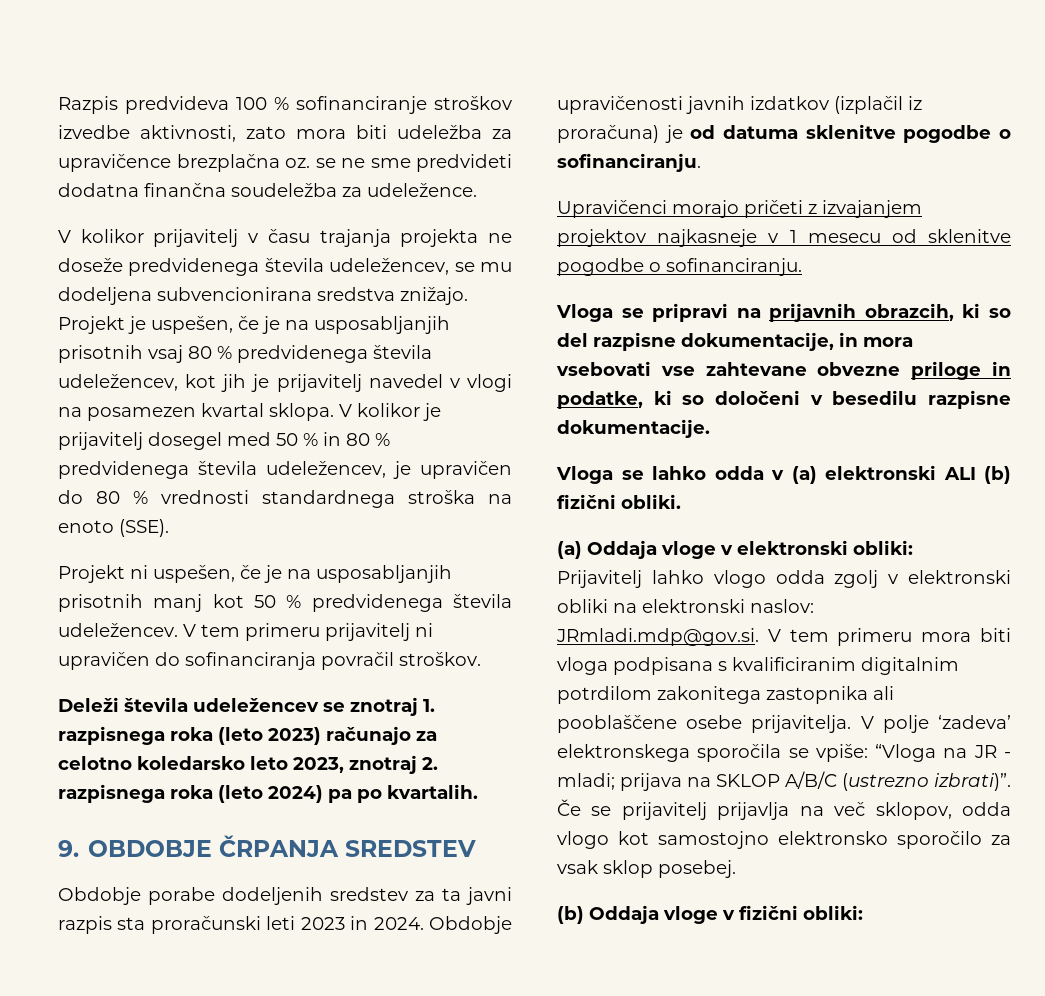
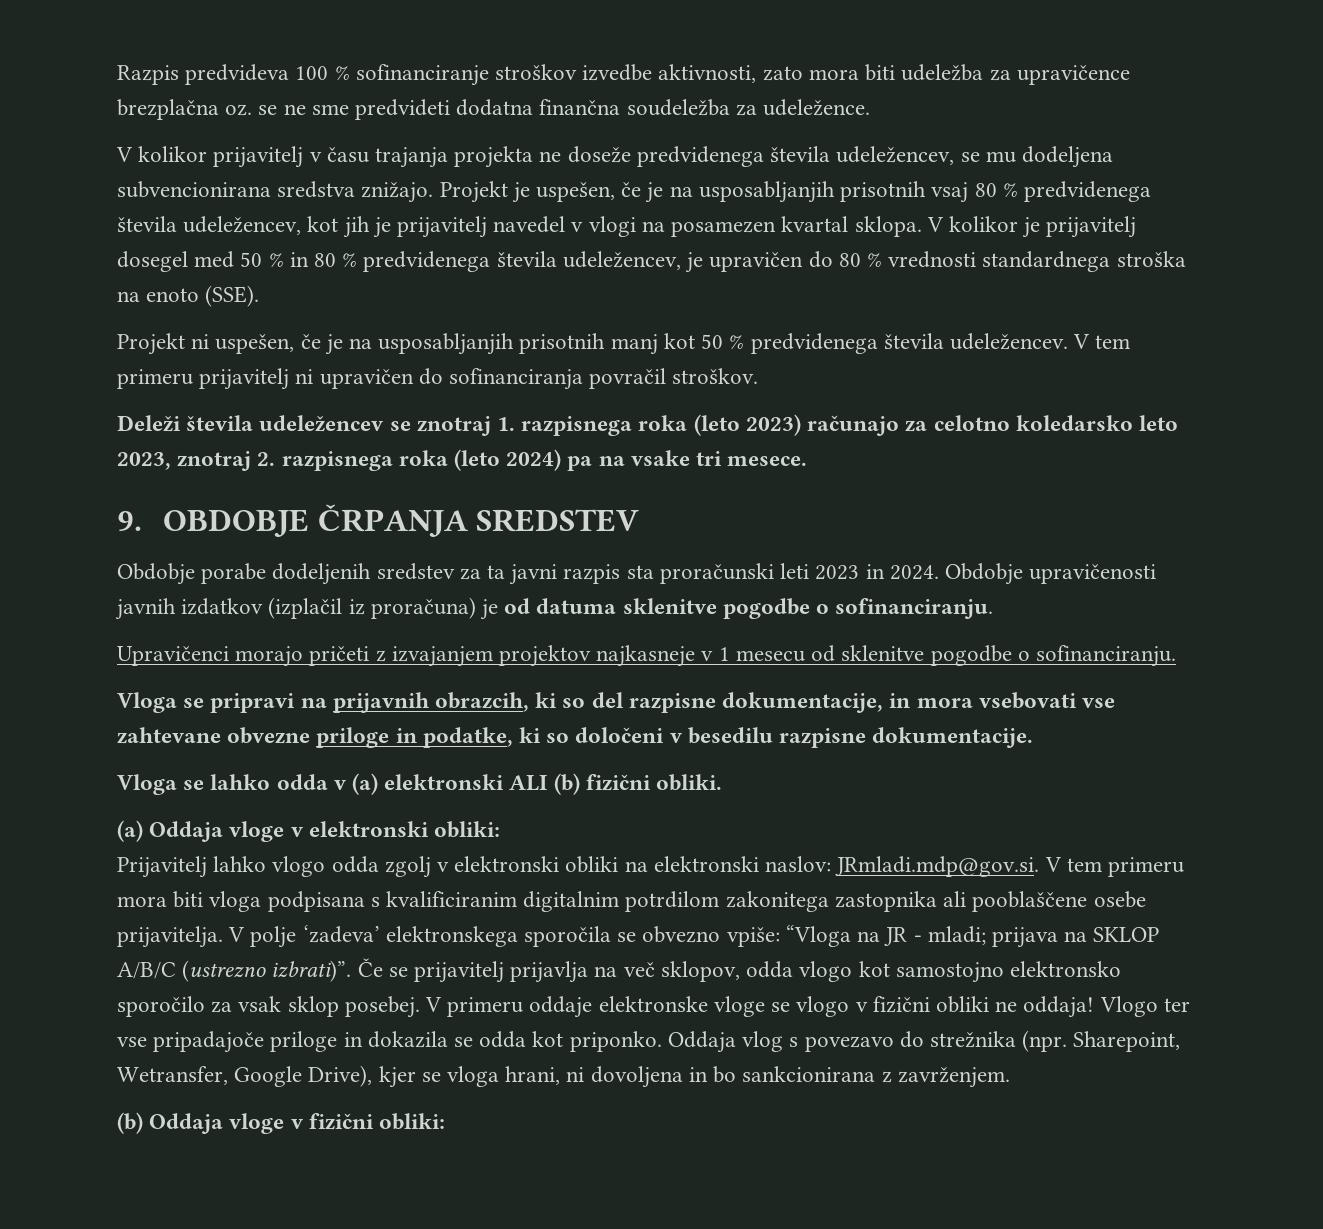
[357,784,478,803] po kvartalih. -> [598,450,808,466] na vsake tri mesece.
(809, 753) none -> [642,926,721,943] obvezno
(736, 869) none -> [425,996,1190,1018] [117,1030,1181,1053] [117,1065,1010,1088] V primeru oddaje elektronske vloge se vlogo v fizični obliki ne oddaja! Vlogo ter vse pripadajoče priloge in dokazila se odda kot priponko. Oddaja vlog s povezavo do strežnika (npr. Sharepoint, Wetransfer, Google Drive), kjer se vloga hrani, ni dovoljena in bo sankcionirana z zavrženjem.

